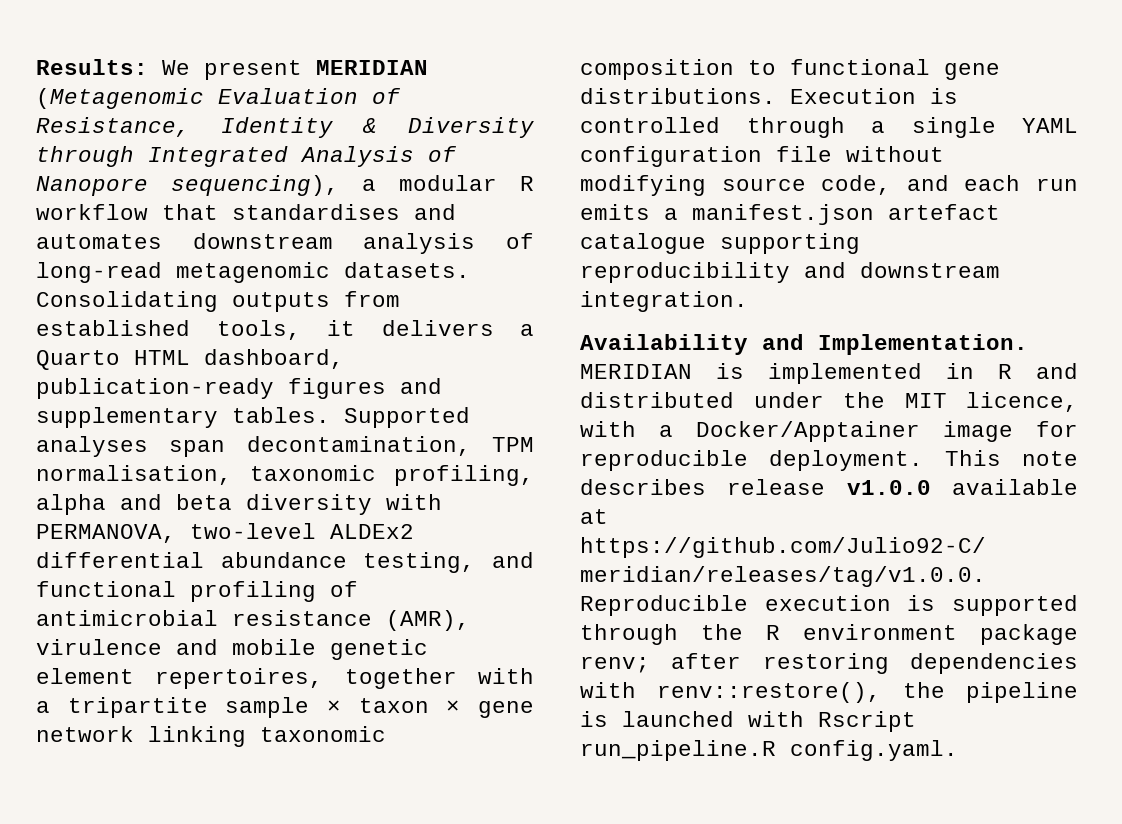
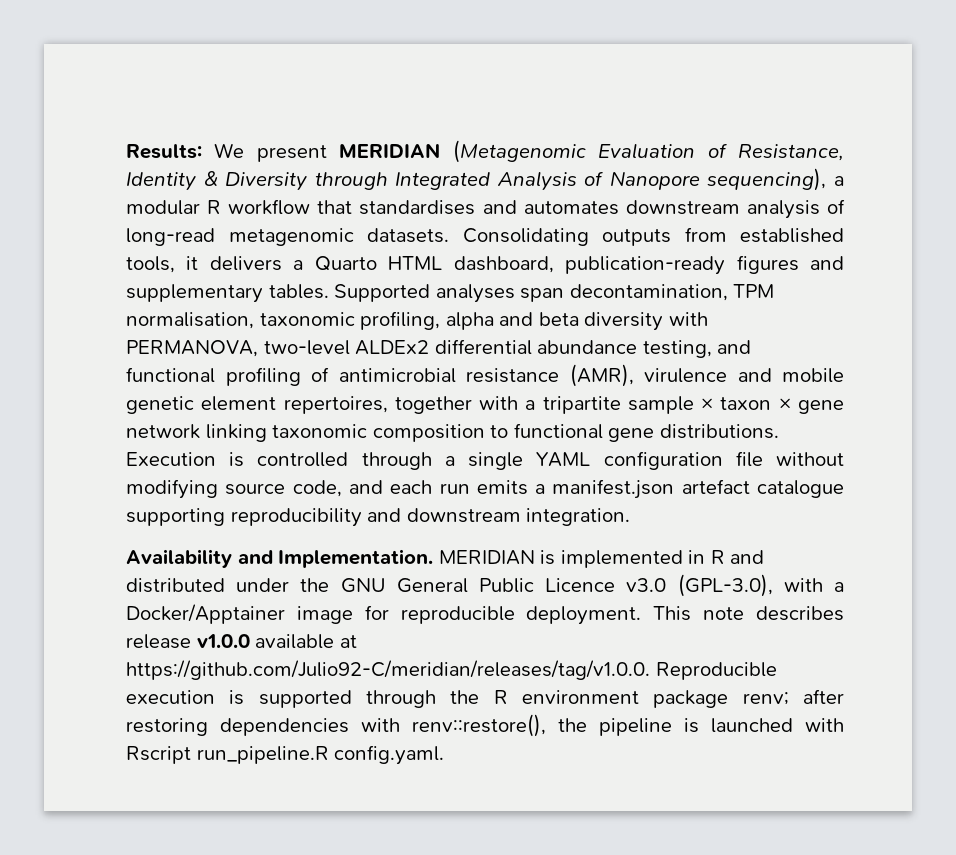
[904,392,1078,412] MIT licence, -> [340,574,773,597] GNU General Public Licence v3.0 (GPL-3.0),

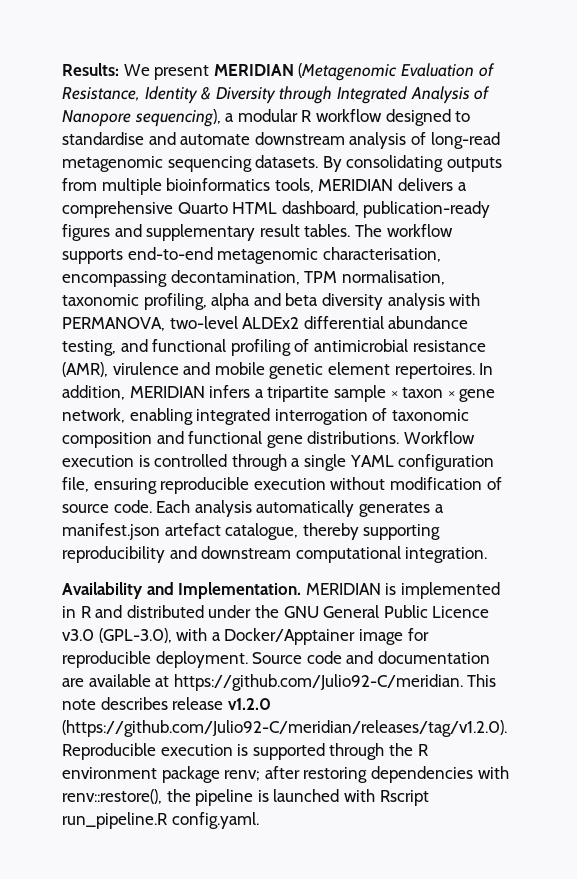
[317,200,619,215] that standardises and automates -> [385,109,471,126] [62,132,251,145] designed to standardise and automate
[367,227,844,246] [126,256,199,273] datasets. Consolidating outputs from established tools, it -> [167,155,502,172] [62,178,394,195] sequencing datasets. By consolidating outputs from multiple bioinformatics tools, MERIDIAN
(304, 265) none -> [62,201,173,218] comprehensive
[268,284,565,303] tables. Supported analyses span -> [259,224,453,237] [62,247,441,264] [62,271,167,287] result tables. The workflow supports end-to-end metagenomic characterisation, encompassing
(664, 321) none -> [387,293,445,310] analysis
[283,396,519,414] repertoires, together with -> [394,363,494,379] [62,385,251,400] repertoires. In addition, MERIDIAN infers
[126,424,267,442] network linking -> [62,408,388,425] network, enabling integrated interrogation of
[490,425,509,438] to -> [156,431,184,444] and
[126,452,216,466] Execution -> [403,431,475,444] [62,455,134,467] Workflow execution
[735,451,844,467] [126,479,528,499] file without modifying source code, and each run emits -> [62,477,502,494] [62,500,430,517] file, ensuring reproducible execution without modification of source code. Each analysis automatically generates
[757,480,844,498] catalogue -> [225,523,359,540] catalogue, thereby
(521, 515) none -> [295,546,401,563] computational
[653,606,844,621] [126,634,357,649] [126,660,650,680] This note describes release v1.0.0 available at https://github.com/Julio92-C/meridian/releases/tag/v1.0.0. -> [252,651,490,664] [62,674,497,691] [62,697,271,710] [62,720,507,737] Source code and documentation are available at https://github.com/Julio92-C/meridian. This note describes release v1.2.0 (https://github.com/Julio92-C/meridian/releases/tag/v1.2.0).

